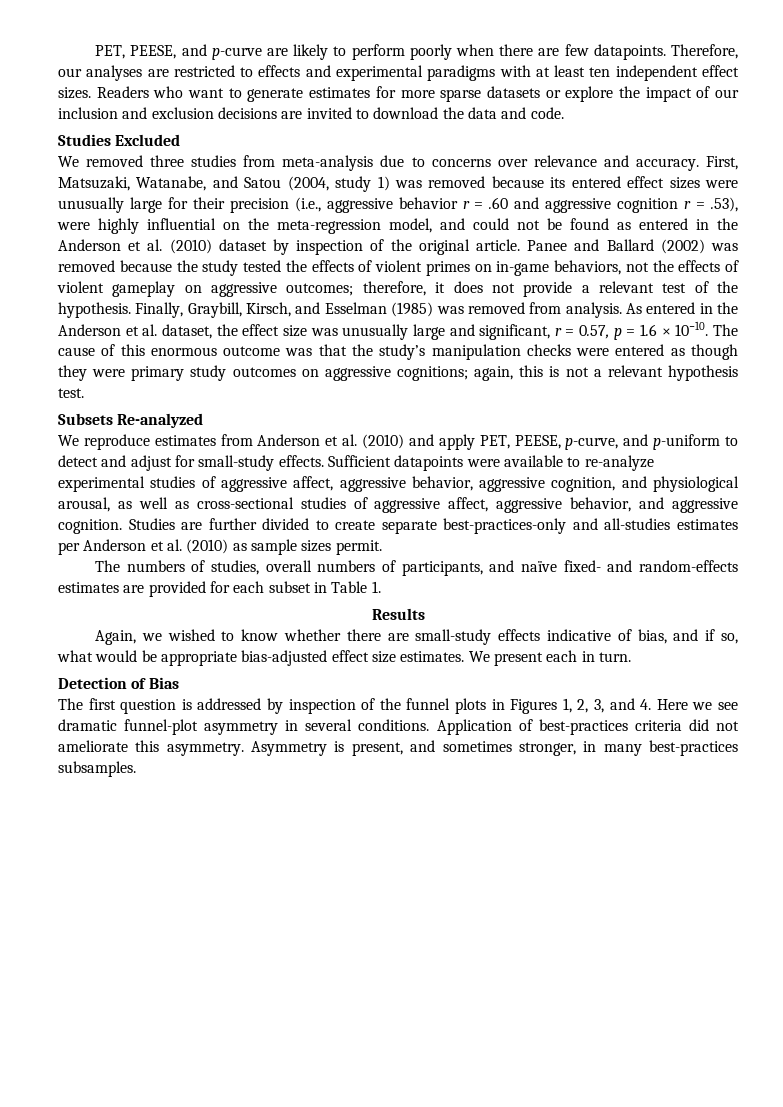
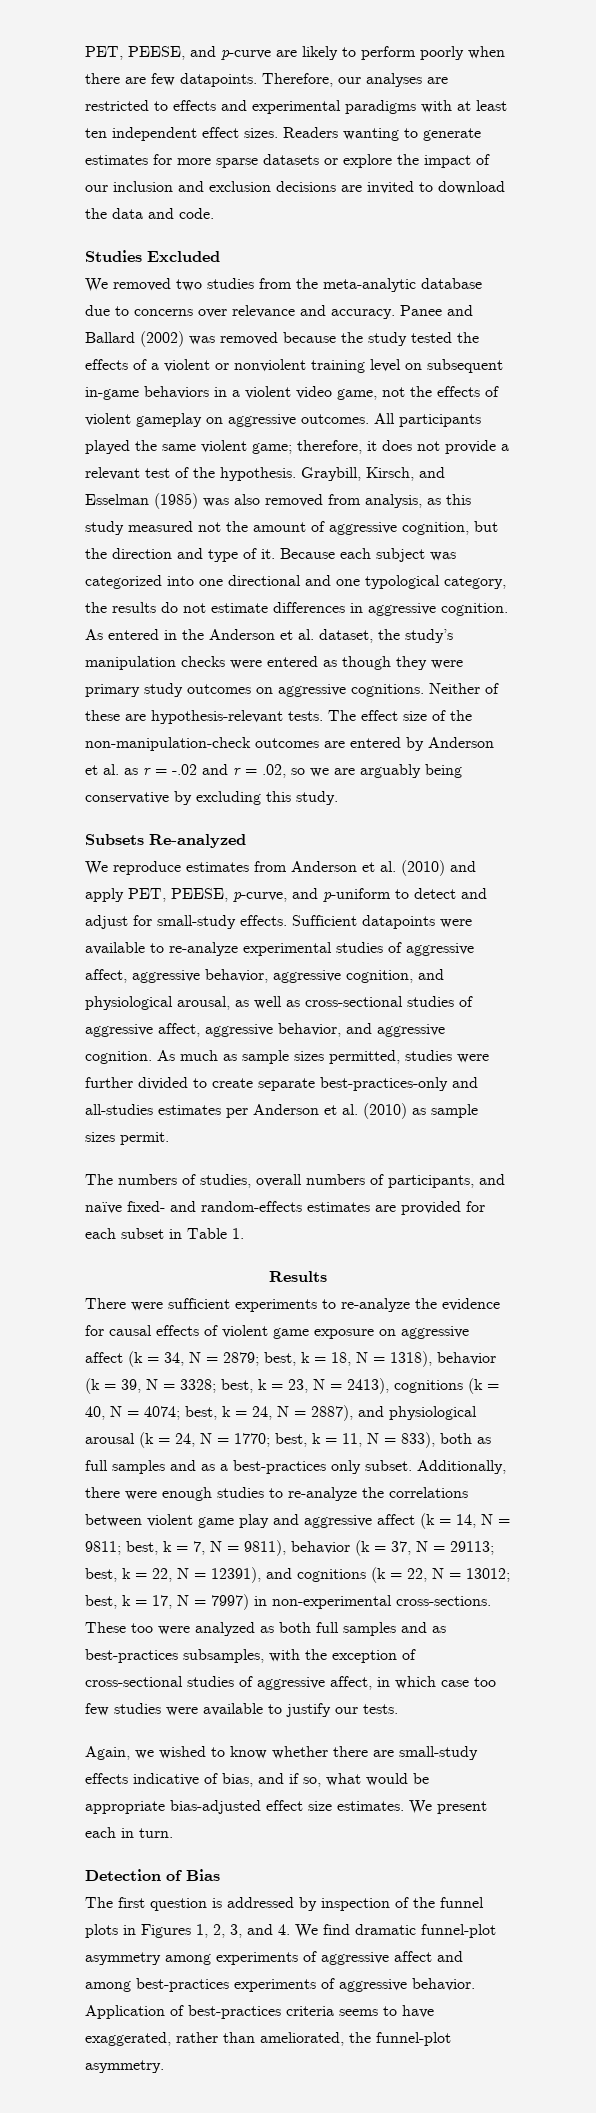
[153,86,225,98] who want -> [343,128,399,141] wanting
[150,155,185,167] three -> [176,279,202,291] two
[282,155,374,171] meta-analysis -> [296,278,482,292] the meta-analytic database
[706,156,739,170] [58,176,739,192] [58,197,738,213] [57,218,738,234] [58,239,520,255] First, Matsuzaki, Watanabe, and Satou (2004, study 1) was removed because its entered effect sizes were unusually large for their precision (i.e., aggressive behavior r = .60 and aggressive cognition r = .53), were highly influential on the meta-regression model, and could not be found as entered in the Anderson et al. (2010) dataset by inspection of the original article. -> (395, 314) none
[375,260,621,276] violent primes on in-game behaviors, -> [151,359,503,373] [85,386,377,400] a violent or nonviolent training level on subsequent in-game behaviors in a violent video game,
[286,283,354,296] outcomes; -> [301,413,481,427] [85,440,292,454] outcomes. All participants played the same violent game;
[135,302,184,318] Finally, -> (296, 474) none
(464, 310) none -> [234,494,260,505] also
[565,302,622,318] analysis. -> [365,494,471,508] [85,521,498,535] [85,548,456,562] [85,575,506,589] [85,602,508,616] analysis, as this study measured not the amount of aggressive cognition, but the direction and type of it. Because each subject was categorized into one directional and one typological category, the results do not estimate differences in aggressive cognition.
[242,321,738,340] [58,344,373,356] effect size was unusually large and significant, r = 0.57, p = 1.6 × 10−10. The cause of this enormous outcome was that the -> (400, 634) none
[397,365,738,381] [58,388,84,398] cognitions; again, this is not a relevant hypothesis test. -> [351,683,499,697] [85,710,472,724] [85,737,494,751] [85,764,462,778] [85,791,338,805] cognitions. Neither of these are hypothesis-relevant tests. The effect size of the non-manipulation-check outcomes are entered by Anderson et al. as r = -.02 and r = .02, so we are arguably being conservative by excluding this study.
[128,518,203,530] Studies are -> [157,1050,489,1064] As much as sample sizes permitted, studies were
(425, 614) none -> [85,1298,500,1312] [85,1325,469,1339] [85,1351,496,1367] [85,1378,499,1394] [85,1405,477,1421] [85,1432,491,1448] [85,1460,506,1474] [85,1487,468,1501] [85,1513,510,1529] [85,1540,494,1556] [85,1567,510,1583] [85,1594,491,1610] [85,1622,446,1636] [85,1649,416,1663] [85,1676,496,1690] [85,1703,398,1717] // There were sufficient experiments to re-analyze the evidence for causal effects of violent game exposure on aggressive affect (k = 34, N = 2879; best, k = 18, N = 1318), behavior (k = 39, N = 3328; best, k = 23, N = 2413), cognitions (k = 40, N = 4074; best, k = 24, N = 2887), and physiological arousal (k = 24, N = 1770; best, k = 11, N = 833), both as full samples and as a best-practices only subset. Additionally, there were enough studies to re-analyze the correlations between violent game play and aggressive affect (k = 14, N = 9811; best, k = 7, N = 9811), behavior (k = 37, N = 29113; best, k = 22, N = 12391), and cognitions (k = 22, N = 13012; best, k = 17, N = 7997) in non-experimental cross-sections. These too were analyzed as both full samples and as best-practices subsamples, with the exception of cross-sectional studies of aggressive affect, in which case too few studies were available to justify our tests.
[656,699,739,710] [58,719,740,735] [58,740,739,756] [58,761,136,777] Here we see dramatic funnel-plot asymmetry in several conditions. Application of best-practices criteria did not ameliorate this asymmetry. Asymmetry is present, and sometimes stronger, in many best-practices subsamples. -> [295,1924,496,1938] [85,1951,463,1965] [85,1978,475,1992] [85,2005,434,2019] [85,2032,451,2046] [85,2060,164,2073] We find dramatic funnel-plot asymmetry among experiments of aggressive affect and among best-practices experiments of aggressive behavior. Application of best-practices criteria seems to have exaggerated, rather than ameliorated, the funnel-plot asymmetry.

